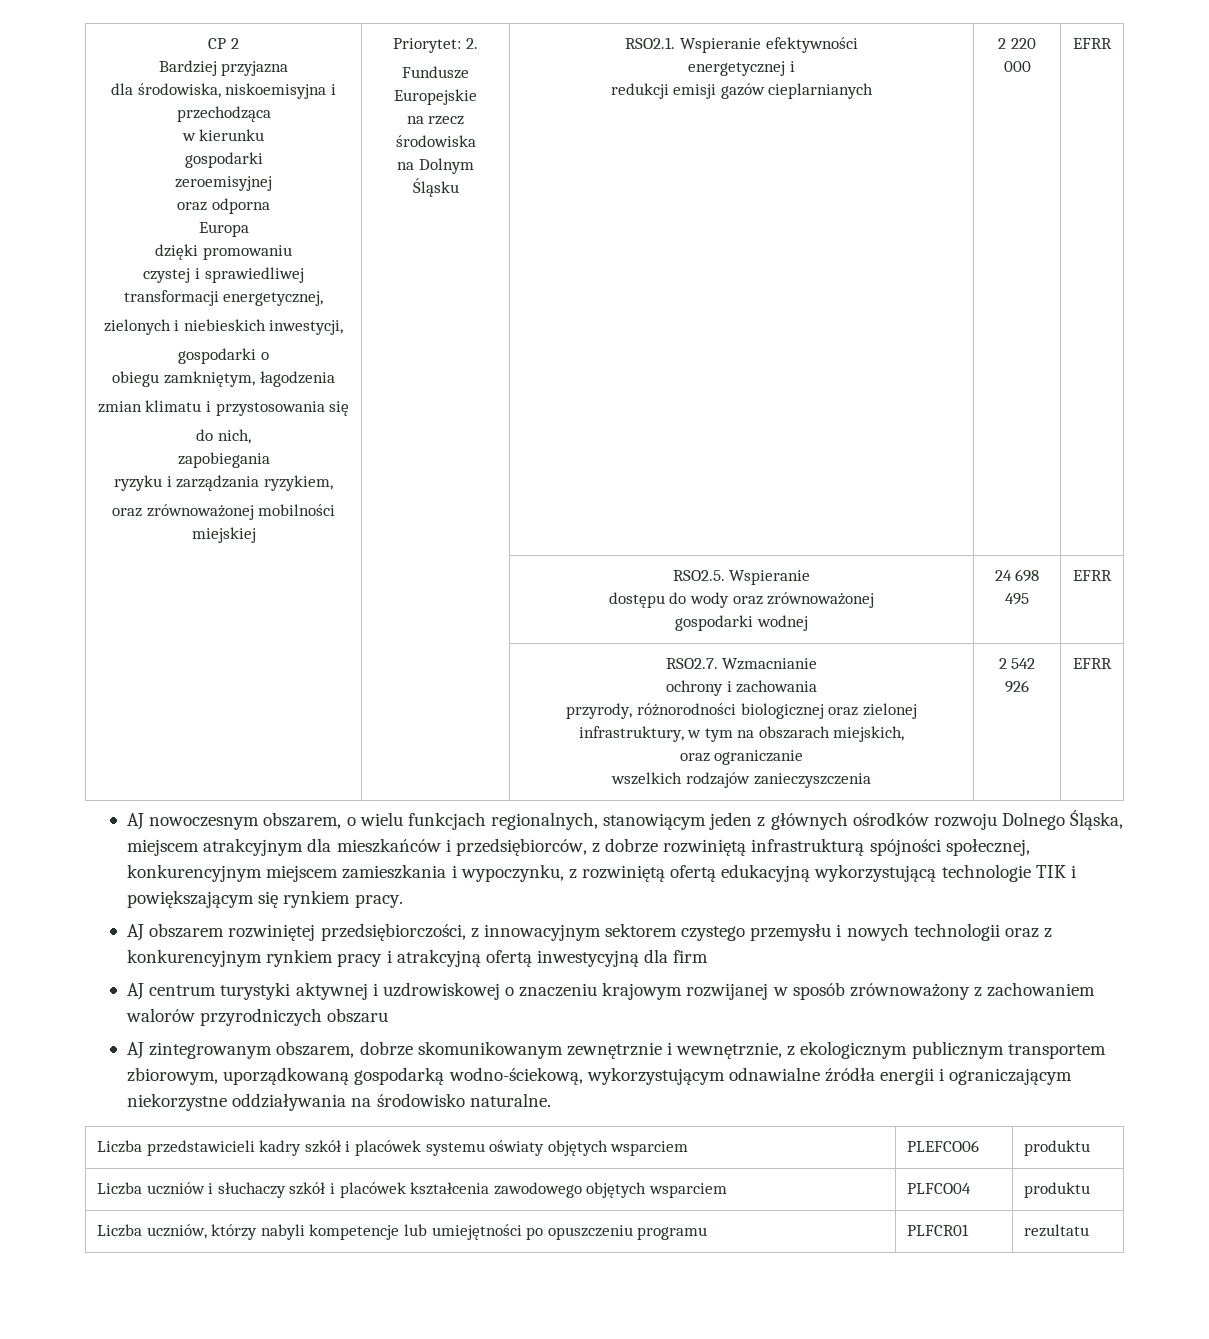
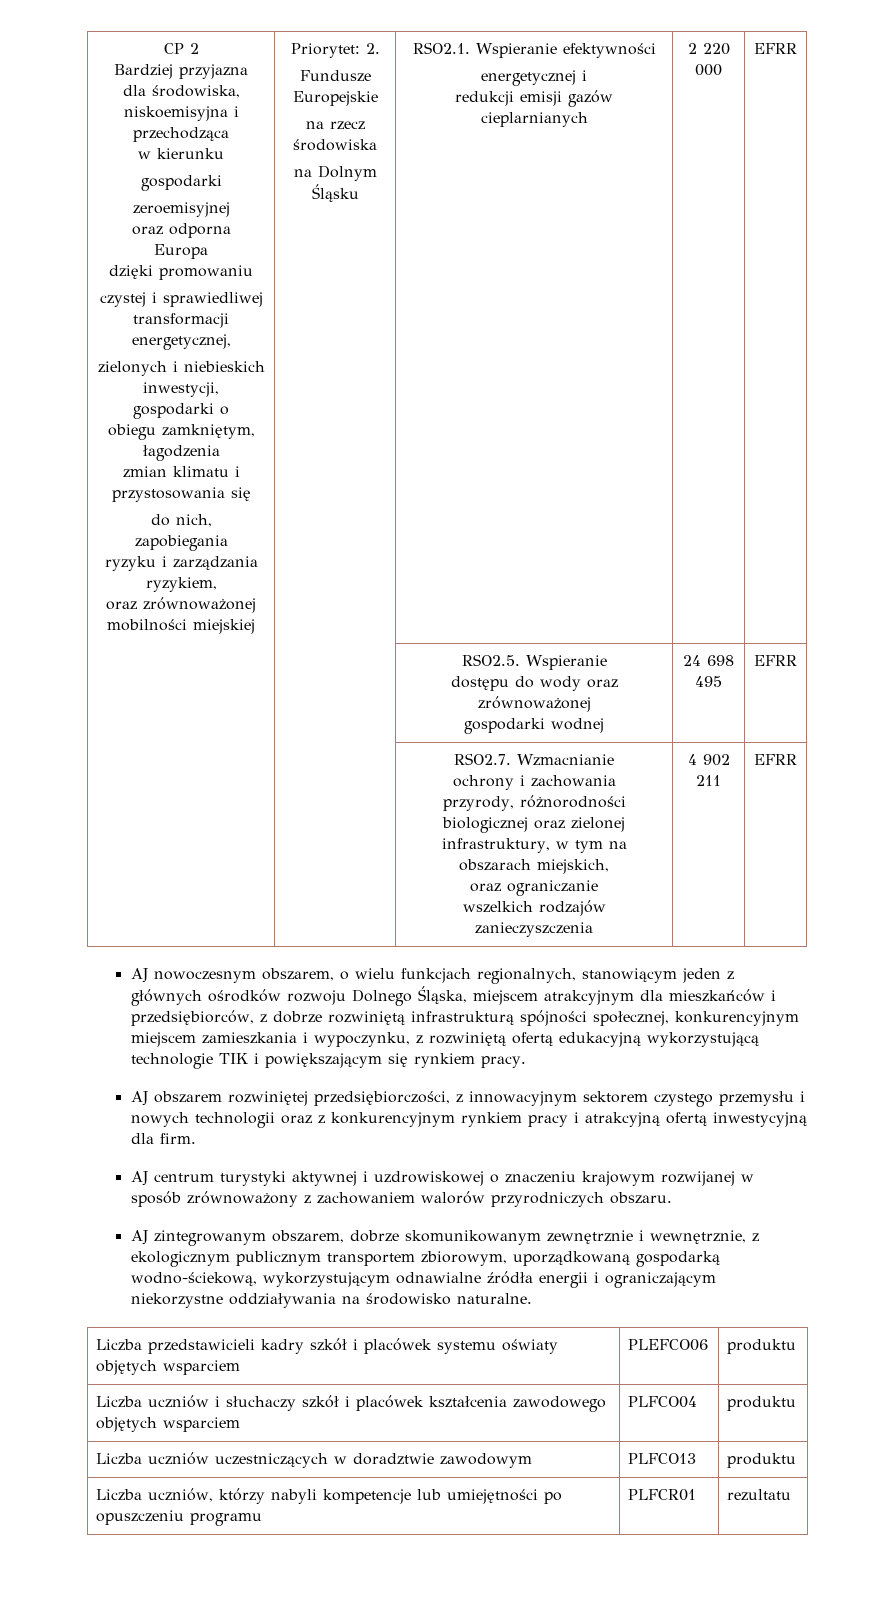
[998,658,1036,669] [1005,680,1029,693] 2 542 926 -> [687,754,730,766] [696,775,721,786] 4 902 211
[673,950,709,963] firm -> [159,1133,196,1144] firm.
[327,1008,389,1023] obszaru -> [609,1192,672,1204] obszaru.
(1090, 1190) none -> [96,1452,533,1468] [628,1453,697,1464] [727,1453,797,1468] // Liczba uczniów uczestniczących w doradztwie zawodowym | PLFCO13 | produktu

